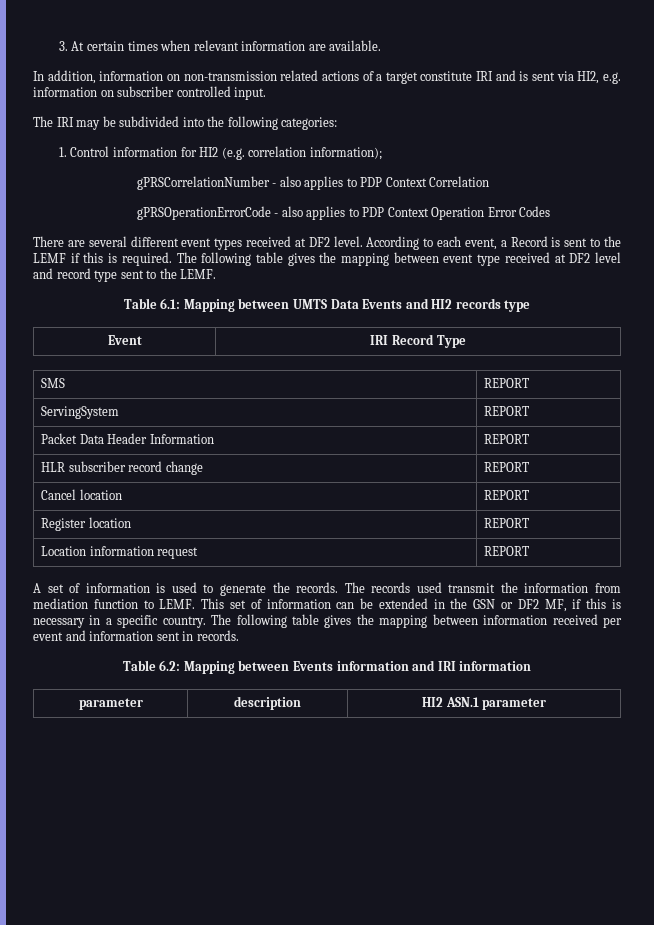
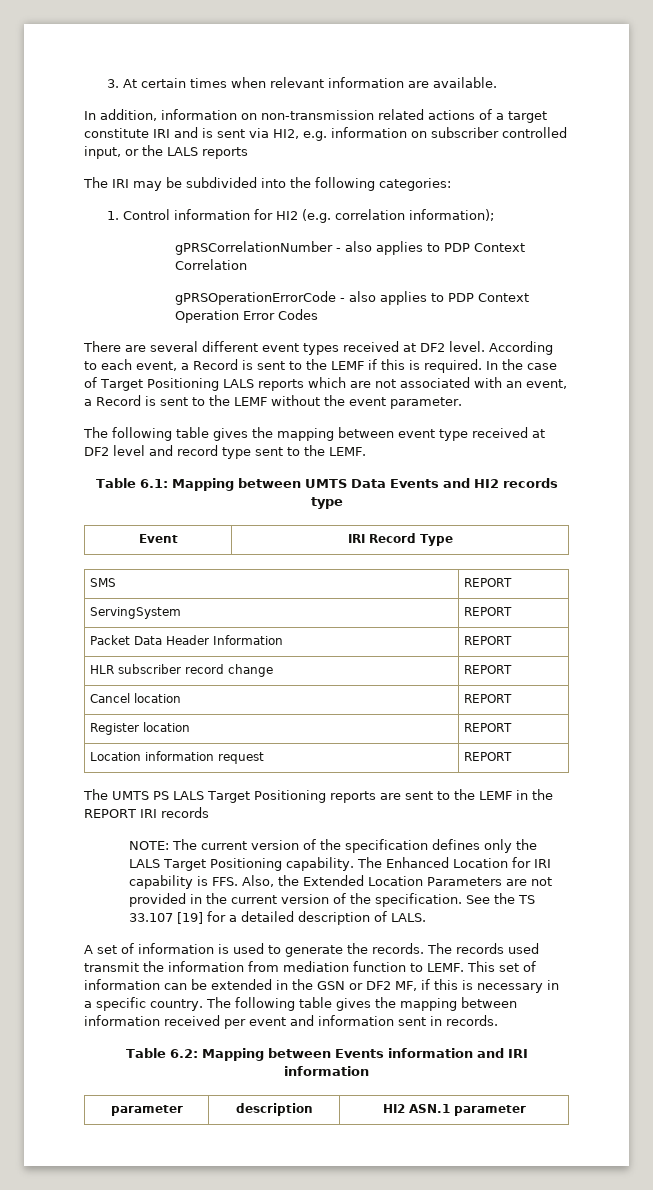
[234,87,267,100] input. -> [84,145,248,159] input, or the LALS reports
(172, 259) none -> [486,359,557,370] [84,377,567,391] [84,395,462,409] In the case of Target Positioning LALS reports which are not associated with an event, a Record is sent to the LEMF without the event parameter. //
(530, 551) none -> [83,789,553,803] [84,807,209,818] [129,839,538,853] [129,857,552,871] [129,875,553,889] [129,893,536,907] [129,911,427,925] // The UMTS PS LALS Target Positioning reports are sent to the LEMF in the REPORT IRI records // NOTE: The current version of the specification defines only the LALS Target Positioning capability. The Enhanced Location for IRI capability is FFS. Also, the Extended Location Parameters are not provided in the current version of the specification. See the TS 33.107 [19] for a detailed description of LALS.

